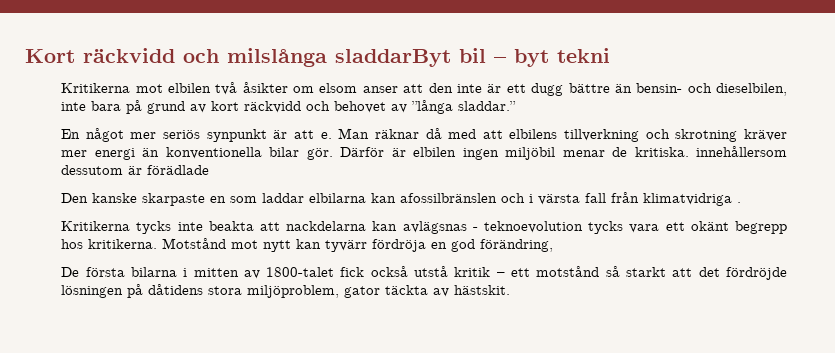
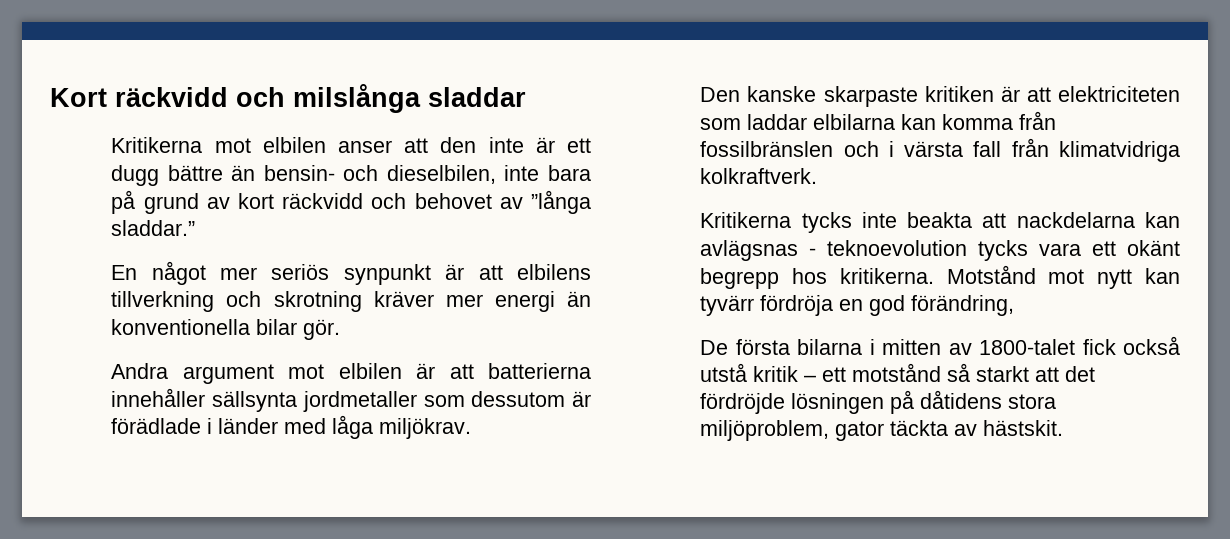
[335,48,610,67] sladdarByt bil – byt tekni -> [428,87,526,107] sladdar
[215,82,358,95] två åsikter om elsom -> (326, 145) none
[320,128,503,139] e. Man räknar då med att -> (503, 272) none
[340,146,788,160] [61,165,210,175] Därför är elbilen ingen miljöbil menar de kritiska. innehållersom dessutom är förädlade -> [111,363,591,384] [111,388,592,412] [111,415,472,439] // Andra argument mot elbilen är att batterierna innehåller sällsynta jordmetaller som dessutom är förädlade i länder med låga miljökrav.
[210,196,227,203] en -> [924,86,1180,102] kritiken är att elektriciteten
[400,193,498,203] afossilbränslen -> [942,111,1057,130] [700,141,834,157] komma från fossilbränslen
[737,202,742,203] . -> [700,168,818,184] kolkraftverk.

